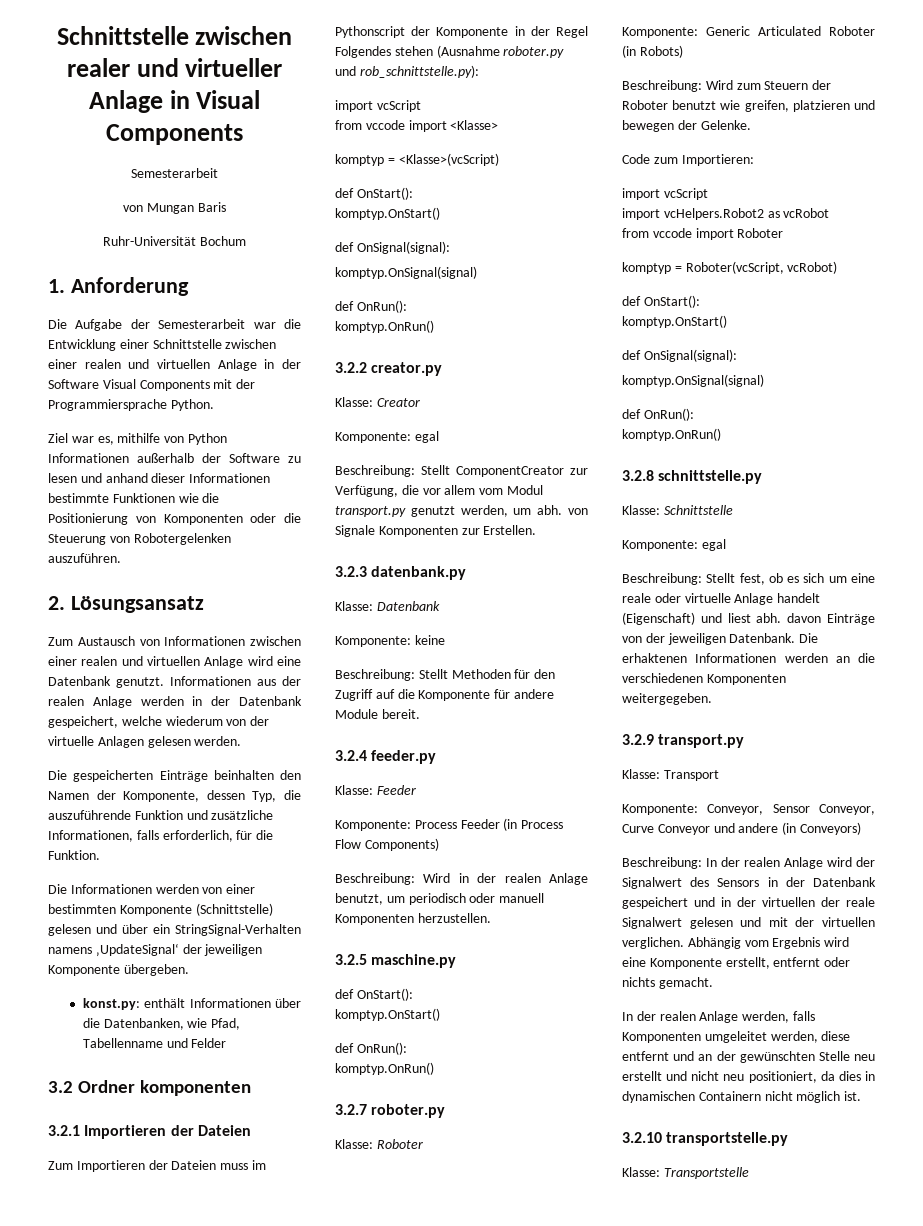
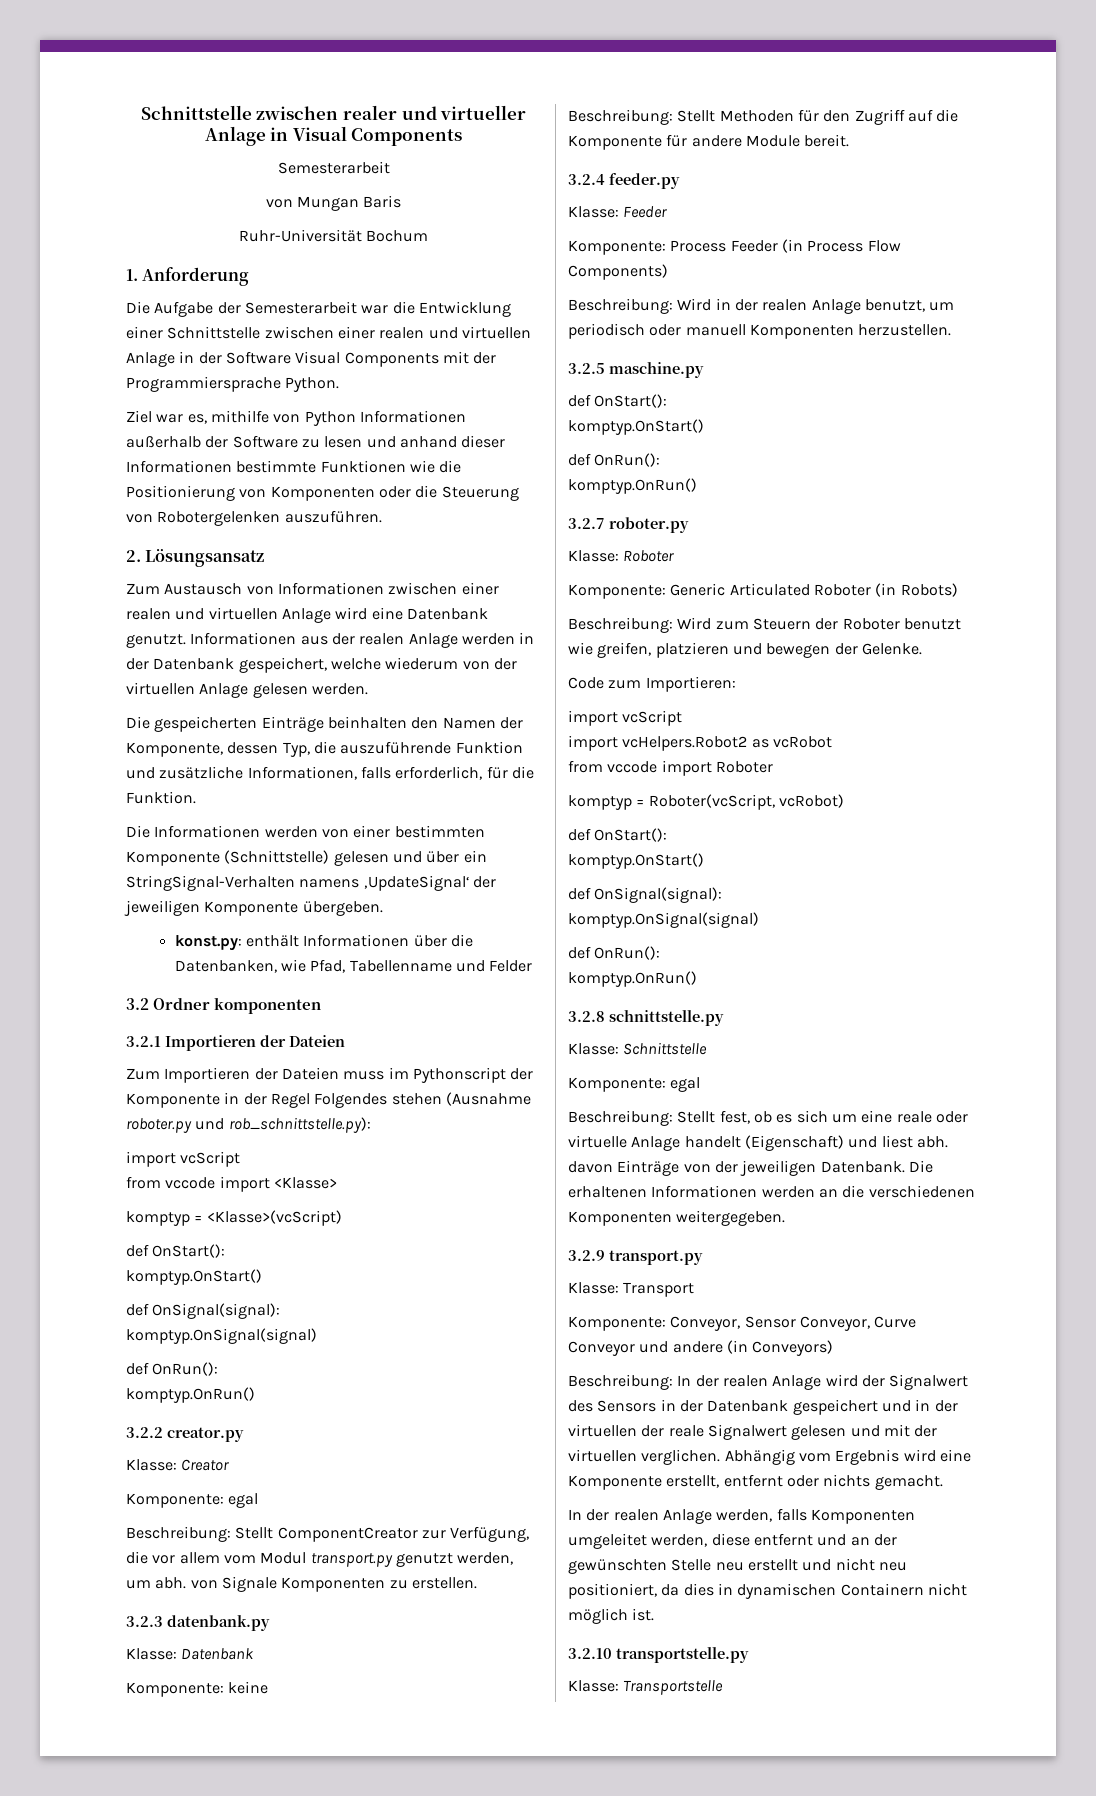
[48,736,144,748] virtuelle Anlagen -> [126,682,249,698] virtuellen Anlage
[461,525,537,535] zur Erstellen. -> [389,1577,477,1589] zu erstellen.
[622,653,687,663] erhaktenen -> [568,1186,647,1198] erhaltenen

